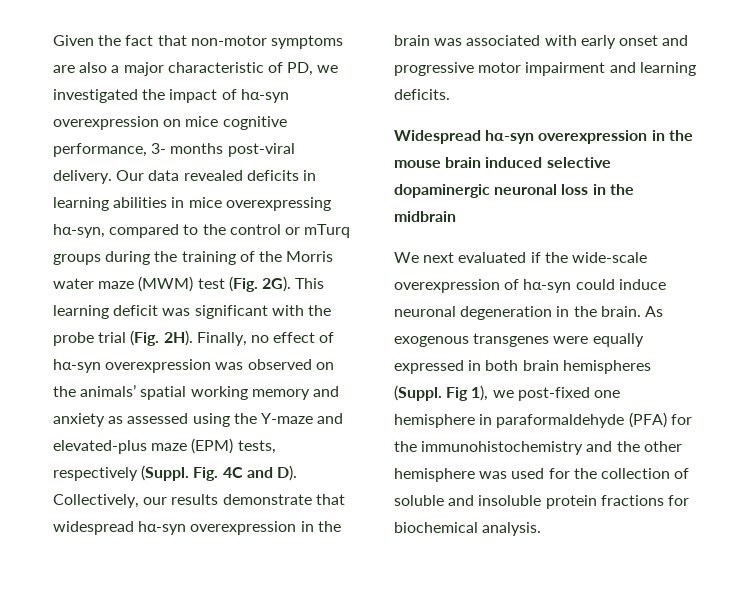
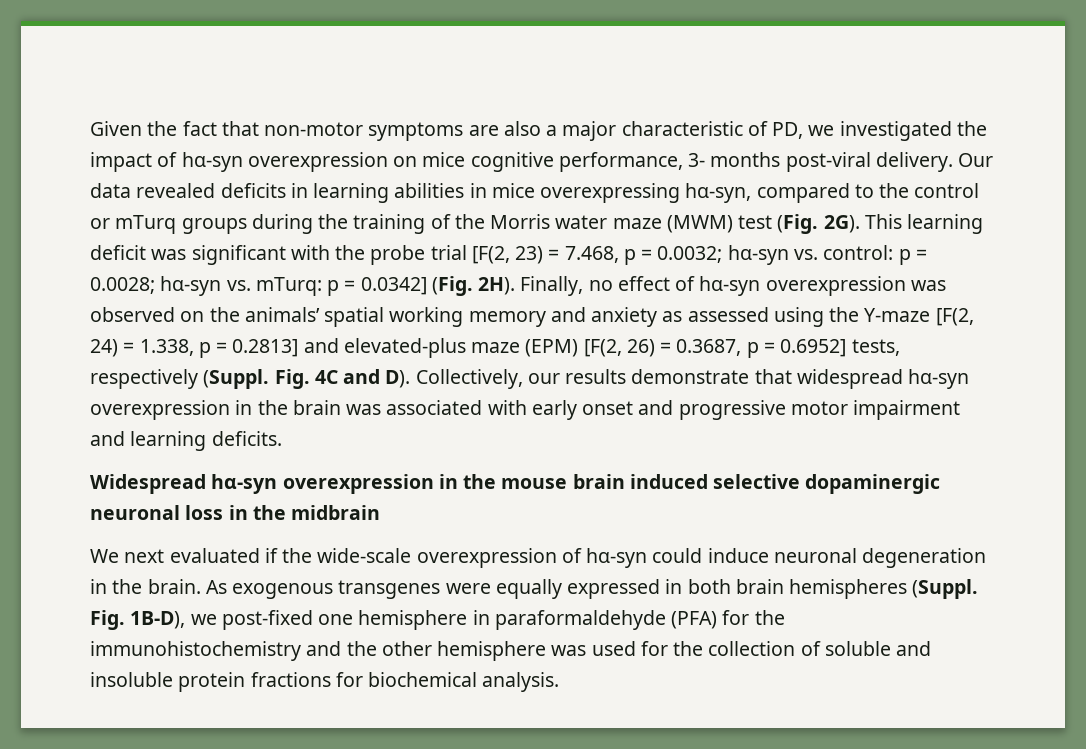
(127, 337) none -> [471,245,927,265] [90,276,427,296] [F(2, 23) = 7.468, p = 0.0032; hα-syn vs. control: p = 0.0028; hα-syn vs. mTurq: p = 0.0342]
[317,413,344,424] [53,438,234,454] and elevated-plus maze (EPM) -> [935,308,974,326] [90,338,847,358] [F(2, 24) = 1.338, p = 0.2813] and elevated-plus maze (EPM) [F(2, 26) = 0.3687, p = 0.6952]
[446,385,489,401] Fig 1), -> [90,610,186,630] Fig. 1B-D),

